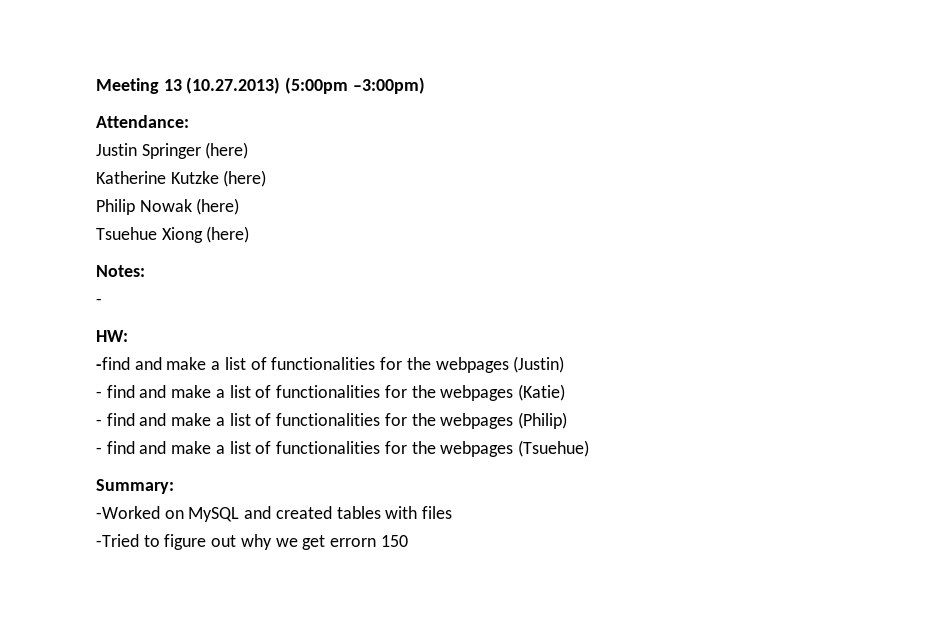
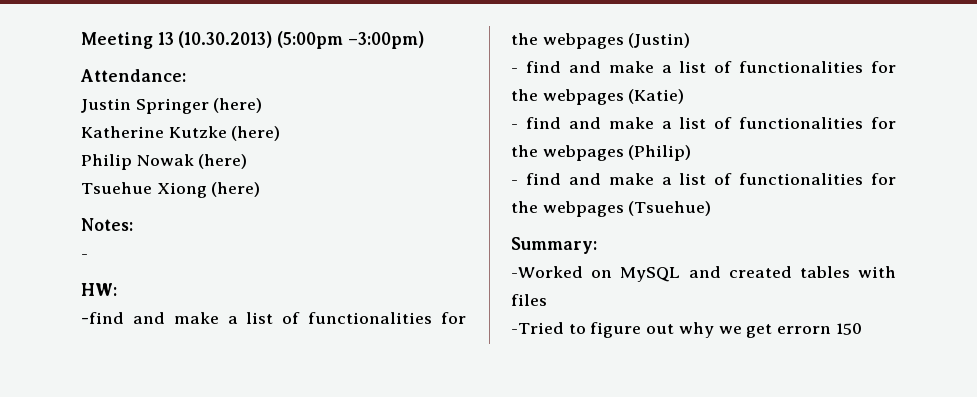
[186,77,281,94] (10.27.2013) -> [178,31,273,48] (10.30.2013)

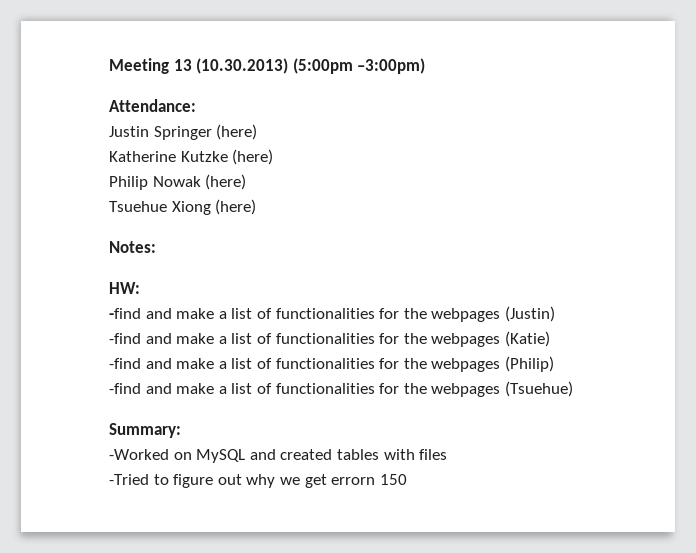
[81,254,88,259] // - -> (156, 247) none
[511,61,561,73] - find -> [109,333,141,344] -find
[511,117,561,129] - find -> [109,358,141,369] -find
[511,173,561,185] - find -> [109,383,141,394] -find

